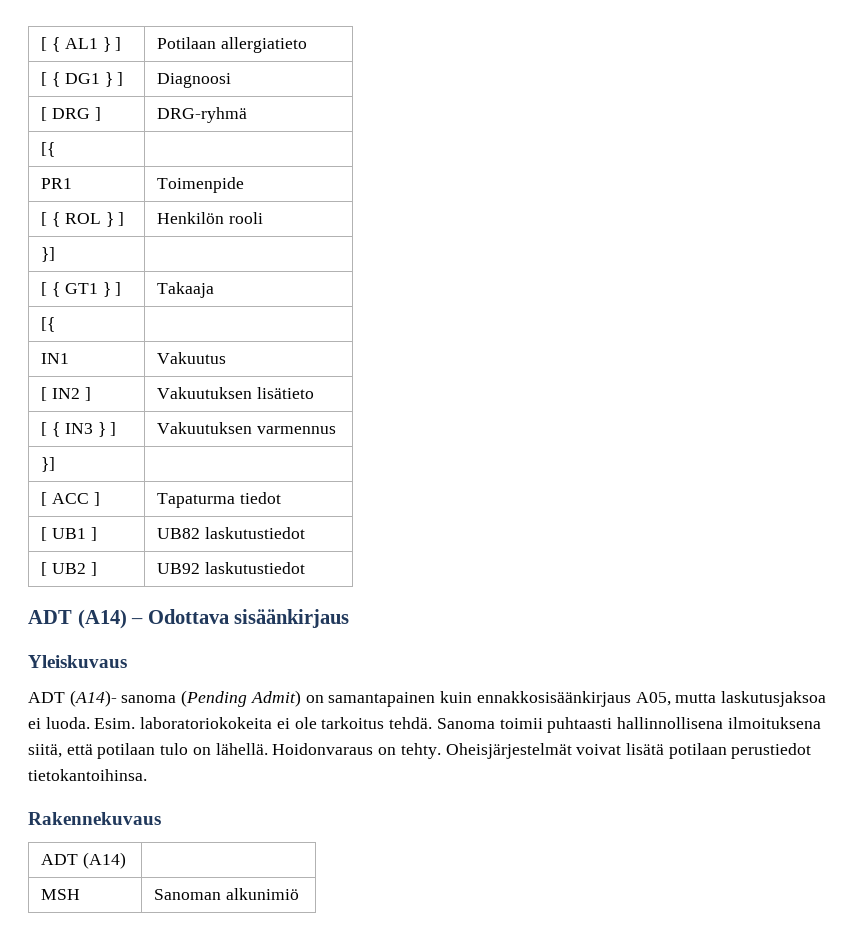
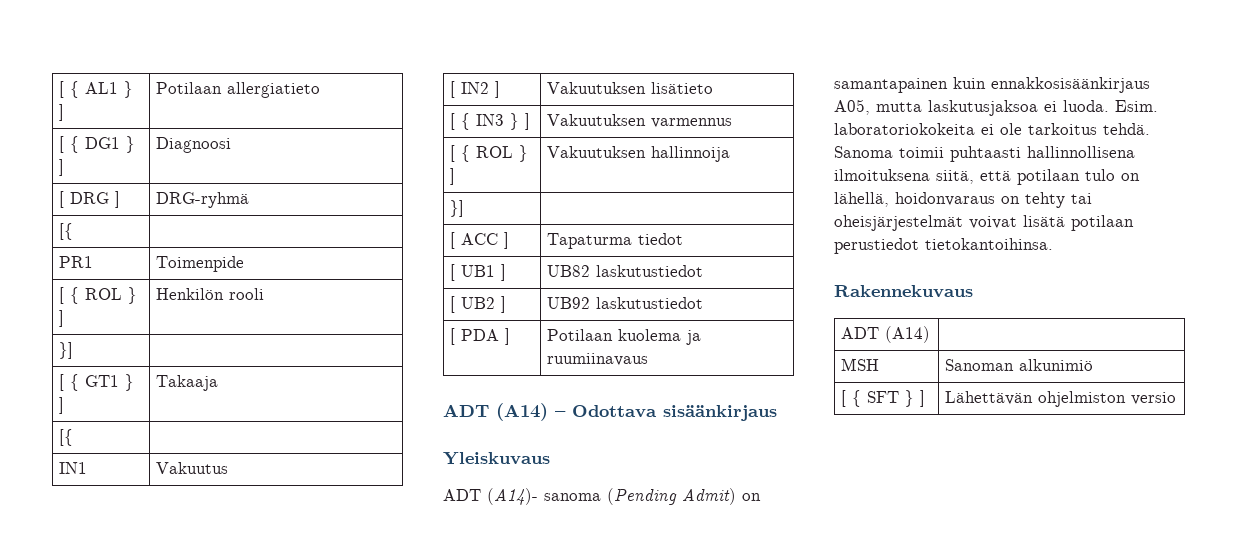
(337, 430) none -> [450,145,529,162] [450,168,456,185] [547,146,731,162] // [ { ROL } ] | Vakuutuksen hallinnoija
(306, 568) none -> [450,328,511,345] [547,329,702,345] [547,353,649,366] // [ PDA ] | Potilaan kuolema ja ruumiinavaus
[215,743,572,759] lähellä. Hoidonvaraus on tehty. Oheisjärjestelmät -> [834,192,1092,208] [834,215,963,231] lähellä, hoidonvaraus on tehty tai oheisjärjestelmät
(300, 894) none -> [841,390,926,407] [945,391,1177,407] // [ { SFT } ] | Lähettävän ohjelmiston versio

